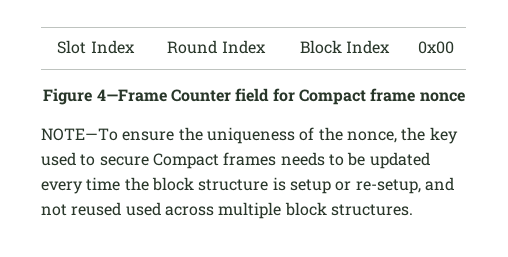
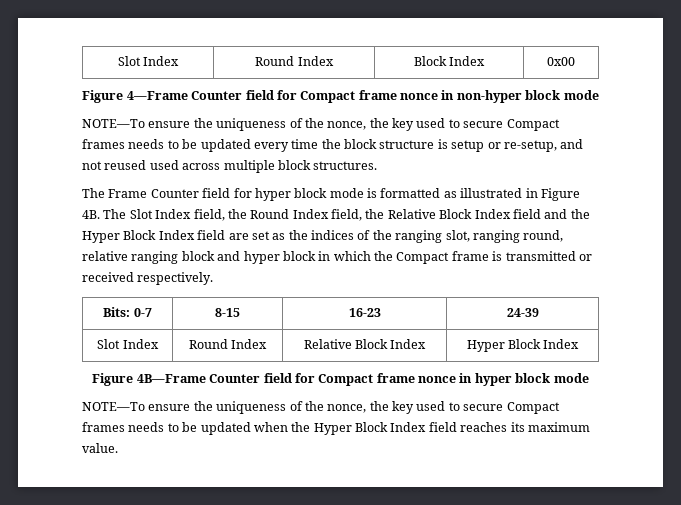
(465, 97) none -> [441,90,599,103] in non-hyper block mode
(413, 210) none -> [82,188,580,201] [82,209,590,221] [82,230,564,243] [82,251,592,264] [82,272,214,285] [103,307,152,317] [215,308,240,317] [348,308,381,317] [506,308,539,317] [97,339,159,349] [188,339,268,349] [303,339,427,349] [466,339,580,352] [92,373,589,386] [82,401,560,414] [82,422,590,435] [82,443,118,453] // The Frame Counter field for hyper block mode is formatted as illustrated in Figure 4B. The Slot Index field, the Round Index field, the Relative Block Index field and the Hyper Block Index field are set as the indices of the ranging slot, ranging round, relative ranging block and hyper block in which the Compact frame is transmitted or received respectively. // Bits: 0-7 | 8-15 | 16-23 | 24-39 // Slot Index | Round Index | Relative Block Index | Hyper Block Index // Figure 4B—Frame Counter field for Compact frame nonce in hyper block mode // NOTE—To ensure the uniqueness of the nonce, the key used to secure Compact frames needs to be updated when the Hyper Block Index field reaches its maximum value.

